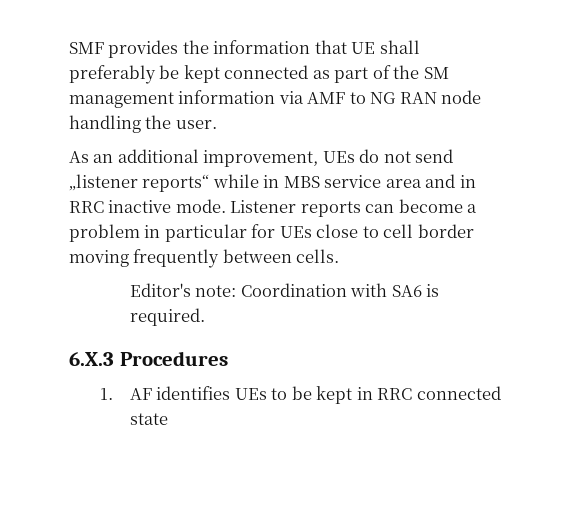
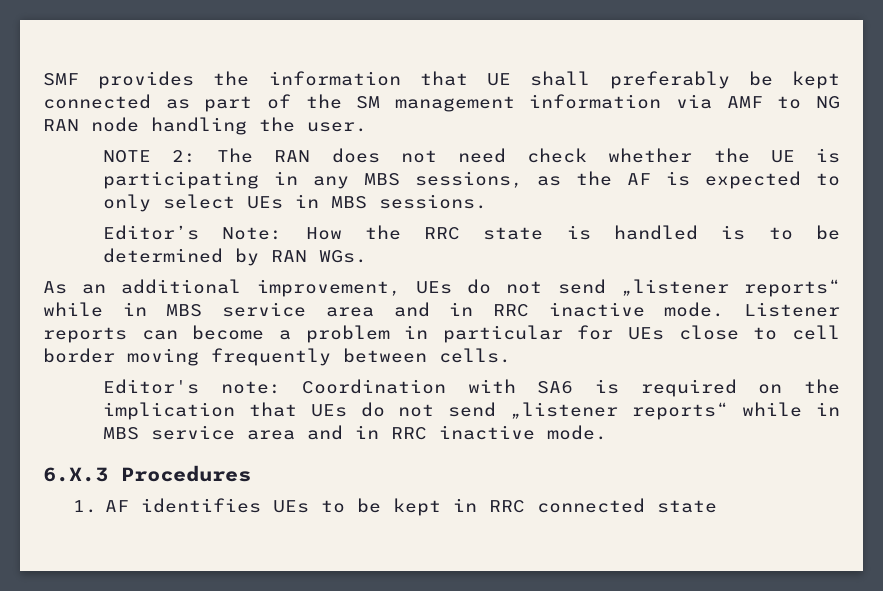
(217, 124) none -> [102,148,840,163] [102,171,840,189] [102,194,487,212] [102,225,841,240] [102,248,367,266] // NOTE 2: The RAN does not need check whether the UE is participating in any MBS sessions, as the AF is expected to only select UEs in MBS sessions. // Editor’s Note: How the RRC state is handled is to be determined by RAN WGs.
[130,308,206,326] required. -> [640,379,840,397] [102,402,840,420] [102,425,607,440] required on the implication that UEs do not send „listener reports“ while in MBS service area and in RRC inactive mode.

